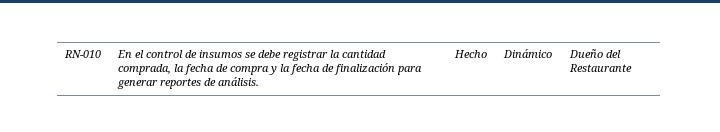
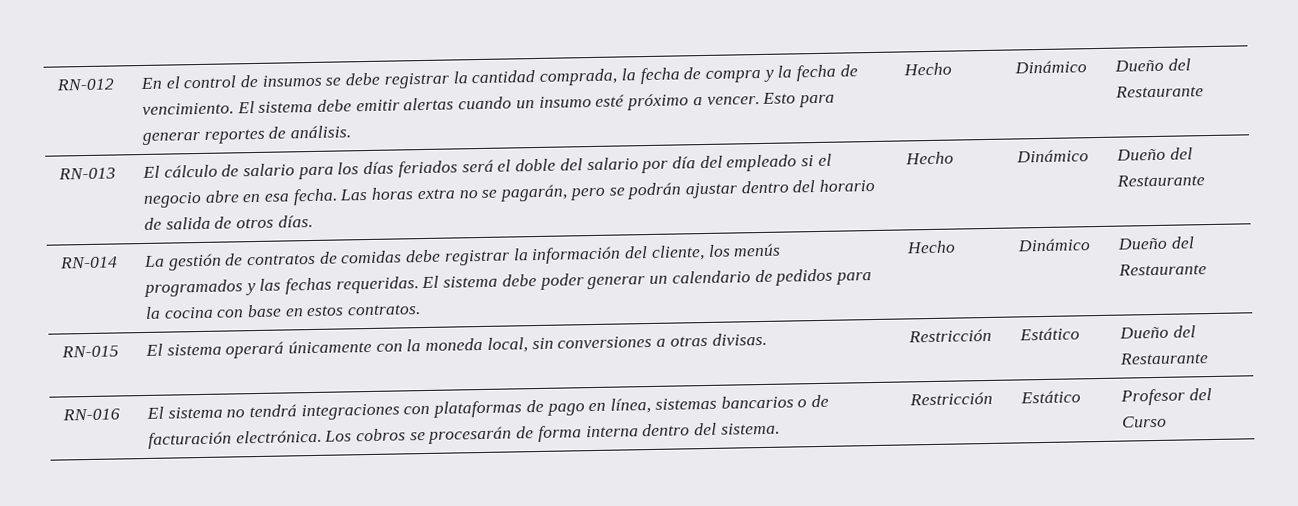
[64,50,102,58] RN-010 -> [55,78,115,91] RN-012
[334,63,396,75] finalización -> [141,92,797,116] vencimiento. El sistema debe emitir alertas cuando un insumo esté próximo a vencer. Esto
(633, 68) none -> [57,167,116,180] [141,153,832,180] [142,178,876,208] [143,214,313,230] [904,151,954,165] [1015,149,1089,163] [1115,147,1193,161] [1115,174,1205,187] [58,256,118,269] [142,243,782,271] [142,268,873,298] [144,304,422,319] [905,240,956,254] [1016,238,1091,252] [1116,236,1195,250] [1117,263,1207,276] [60,345,119,358] [144,332,767,359] [907,328,992,343] [1018,327,1080,341] [1118,325,1196,339] [1118,352,1209,365] [61,408,120,421] [145,394,830,421] [147,422,780,449] [908,391,993,406] [1019,390,1081,404] [1119,388,1212,406] [1120,415,1167,428] // RN-013 | El cálculo de salario para los días feriados será el doble del salario por día del empleado si el negocio abre en esa fecha. Las horas extra no se pagarán, pero se podrán ajustar dentro del horario de salida de otros días. | Hecho | Dinámico | Dueño del Restaurante // RN-014 | La gestión de contratos de comidas debe registrar la información del cliente, los menús programados y las fechas requeridas. El sistema debe poder generar un calendario de pedidos para la cocina con base en estos contratos. | Hecho | Dinámico | Dueño del Restaurante // RN-015 | El sistema operará únicamente con la moneda local, sin conversiones a otras divisas. | Restricción | Estático | Dueño del Restaurante // RN-016 | El sistema no tendrá integraciones con plataformas de pago en línea, sistemas bancarios o de facturación electrónica. Los cobros se procesarán de forma interna dentro del sistema. | Restricción | Estático | Profesor del Curso

